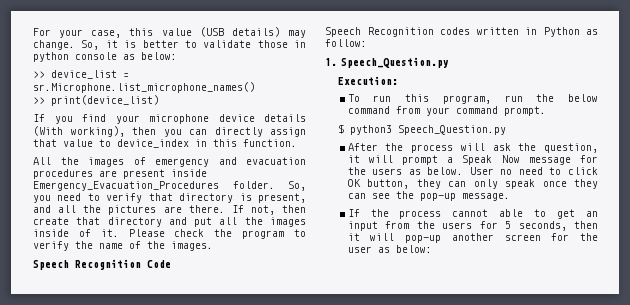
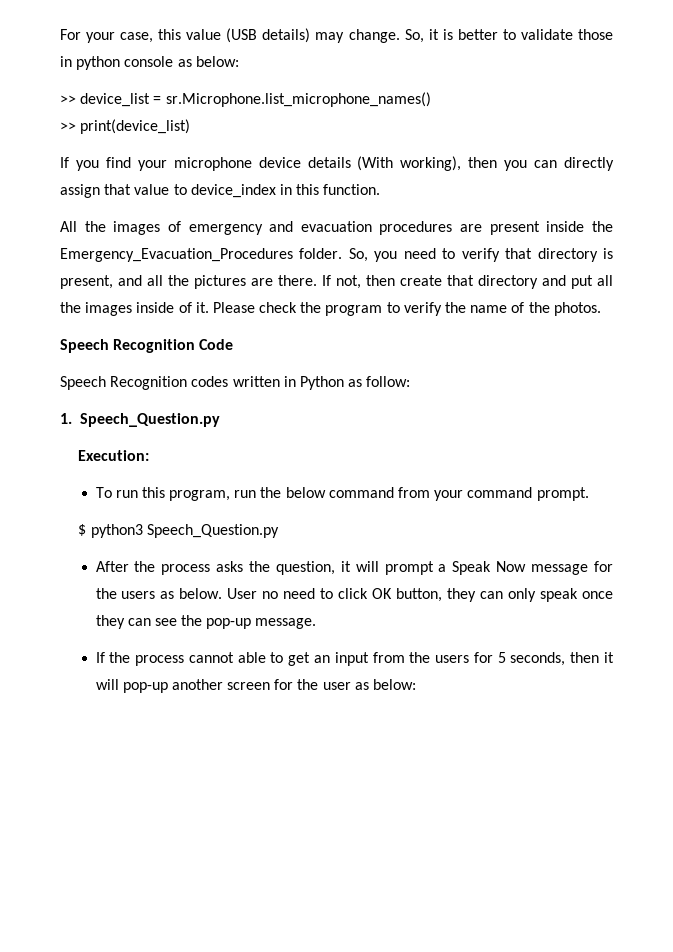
(207, 173) none -> [591,221,613,232] the
[171,241,213,251] images. -> [553,302,601,316] photos.
[460,143,511,151] will ask -> [216,561,244,572] asks

